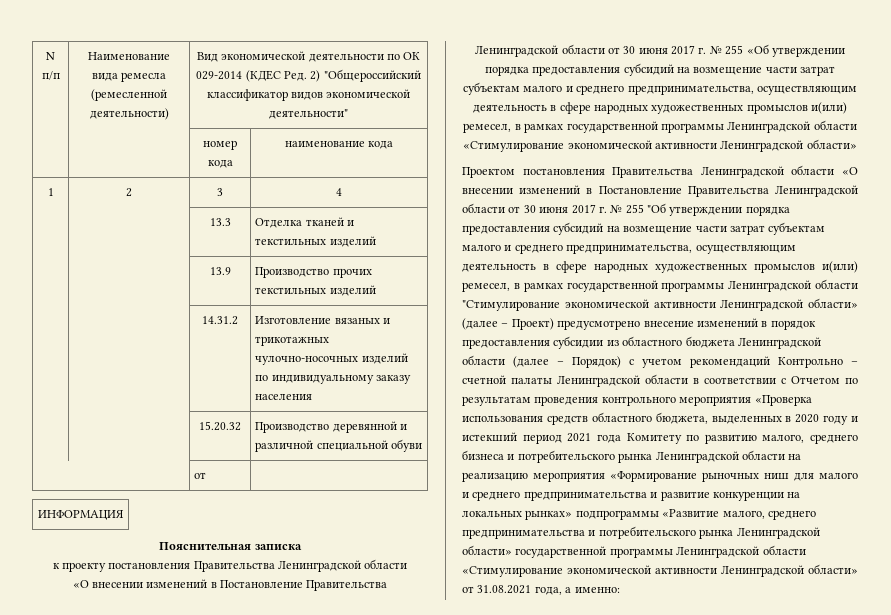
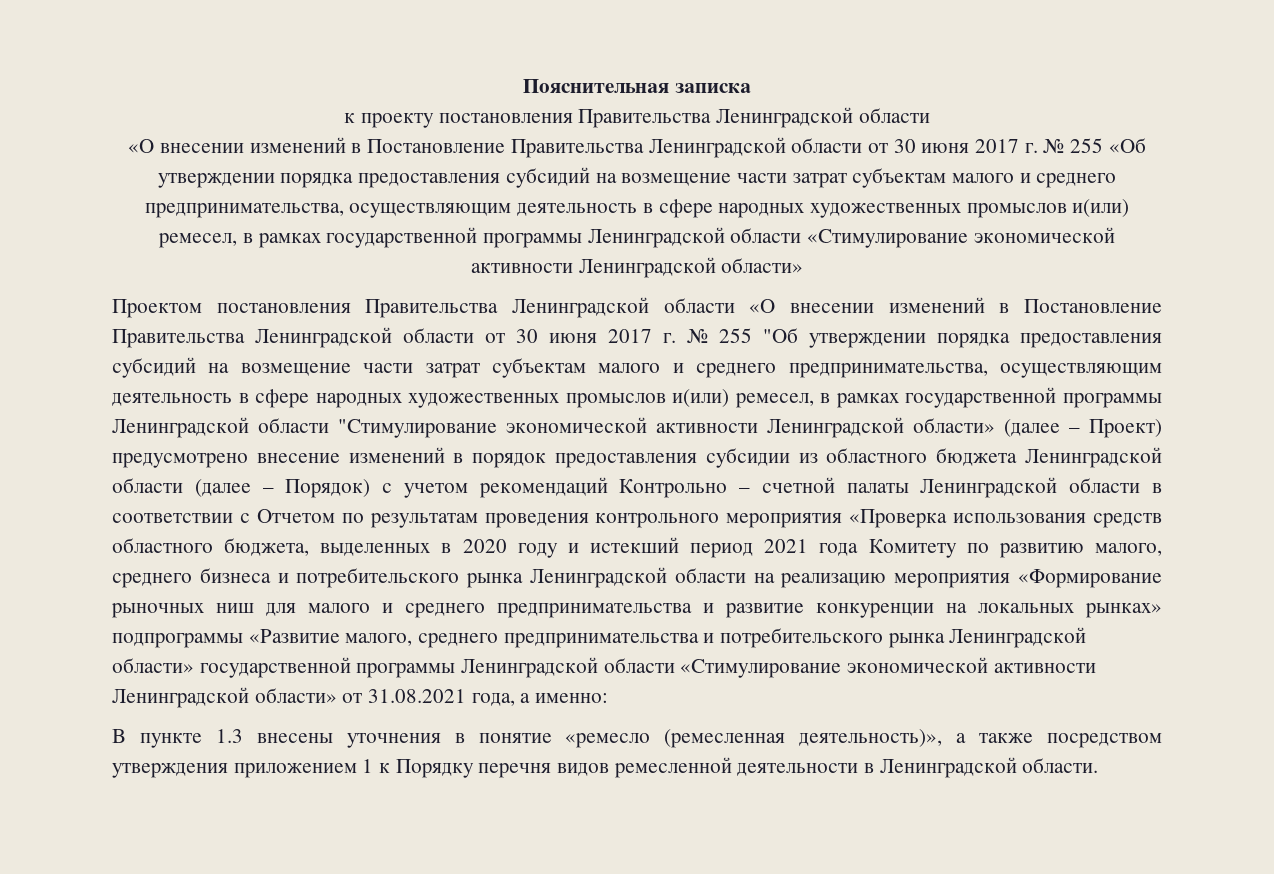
[46,52,55,60] [41,71,60,80] [88,52,170,60] [91,72,167,82] [91,89,167,101] [89,108,169,120] [196,51,421,62] [196,69,421,82] [206,89,411,101] [269,109,348,119] [203,140,237,150] [207,160,233,168] [284,141,394,149] [47,188,54,196] [126,188,132,197] [217,188,223,196] [336,188,343,196] [209,218,231,226] [255,217,355,228] [255,236,376,247] [209,267,231,275] [255,267,372,278] [255,285,376,296] [202,316,238,325] [255,316,391,324] [255,336,330,346] [255,353,408,365] [255,375,412,384] [255,394,313,400] [199,421,241,431] [255,421,408,433] [255,439,423,452] [194,472,207,479] [38,510,124,520] N п/п | Наименование вида ремесла (ремесленной деятельности) | Вид экономической деятельности по ОК 029-2014 (КДЕС Ред. 2) "Общероссийский классификатор видов экономической деятельности" // | | номер кода | наименование кода // 1 | 2 | 3 | 4 // | | 13.3 | Отделка тканей и текстильных изделий // | | 13.9 | Производство прочих текстильных изделий // | | 14.31.2 | Изготовление вязаных и трикотажных чулочно-носочных изделий по индивидуальному заказу населения // | | 15.20.32 | Производство деревянной и различной специальной обуви // | от | // ИНФОРМАЦИЯ // -> (523, 86) none
(620, 590) none -> [112,729,1162,748] [112,757,1099,778] // В пункте 1.3 внесены уточнения в понятие «ремесло (ремесленная деятельность)», а также посредством утверждения приложением 1 к Порядку перечня видов ремесленной деятельности в Ленинградской области.

